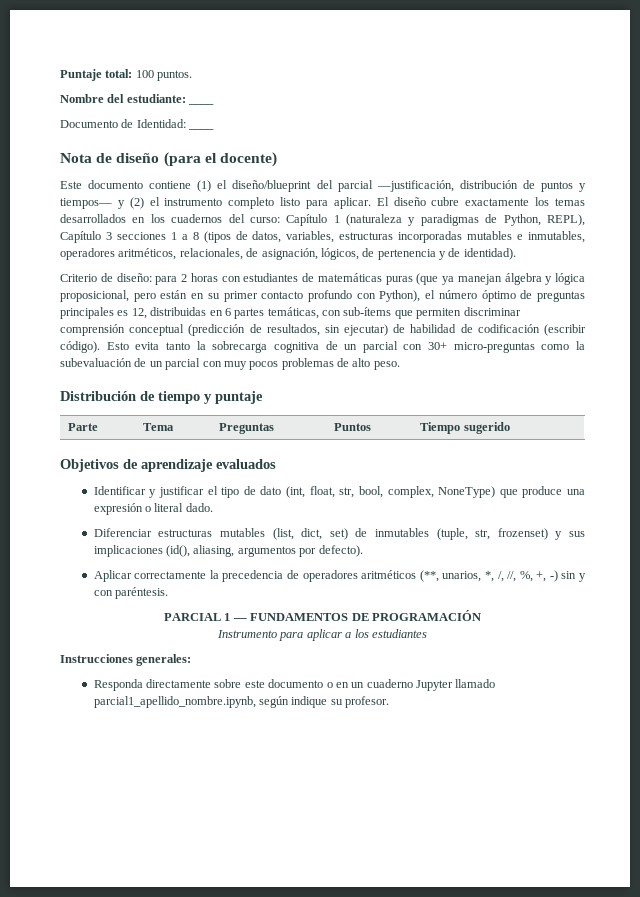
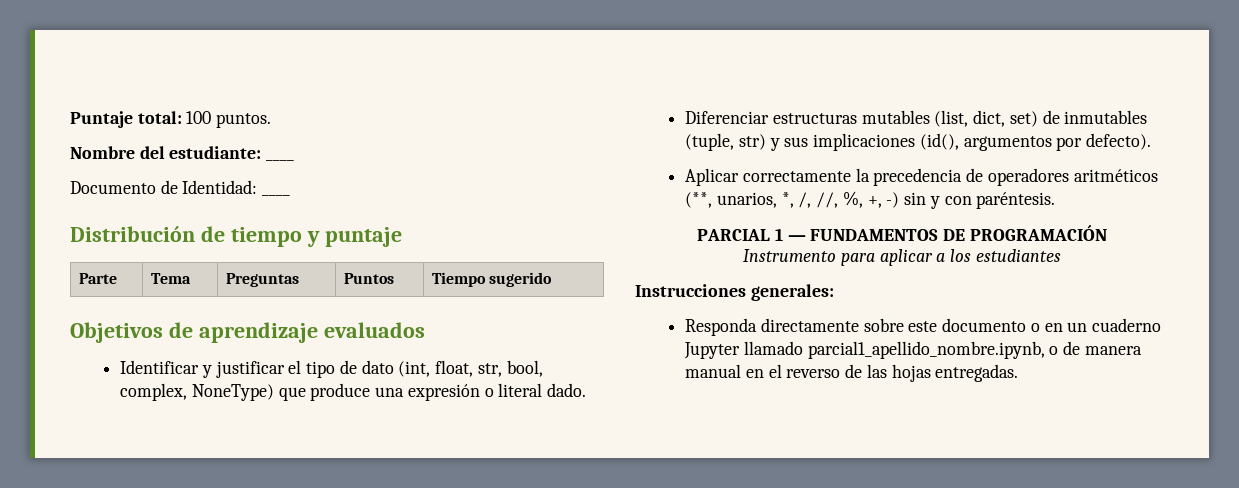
[60,152,277,167] [60,180,586,192] [60,197,585,209] [60,214,585,226] [60,231,585,243] [60,248,516,260] [60,273,585,285] [60,290,585,302] [60,307,521,319] [60,324,586,336] [60,341,586,353] [60,358,400,370] // Nota de diseño (para el docente) // Este documento contiene (1) el diseño/blueprint del parcial —justificación, distribución de puntos y tiempos— y (2) el instrumento completo listo para aplicar. El diseño cubre exactamente los temas desarrollados en los cuadernos del curso: Capítulo 1 (naturaleza y paradigmas de Python, REPL), Capítulo 3 secciones 1 a 8 (tipos de datos, variables, estructuras incorporadas mutables e inmutables, operadores aritméticos, relacionales, de asignación, lógicos, de pertenencia y de identidad). // Criterio de diseño: para 2 horas con estudiantes de matemáticas puras (que ya manejan álgebra y lógica proposicional, pero están en su primer contacto profundo con Python), el número óptimo de preguntas principales es 12, distribuidas en 6 partes temáticas, con sub-ítems que permiten discriminar comprensión conceptual (predicción de resultados, sin ejecutar) de habilidad de codificación (escribir código). Esto evita tanto la sobrecarga cognitiva de un parcial con 30+ micro-preguntas como la subevaluación de un parcial con muy pocos problemas de alto peso. -> (291, 195) none
[475,528,548,540] str, frozenset) -> [738,134,766,150] str)
[193,545,235,557] aliasing, -> (959, 141) none
[259,696,390,708] según indique su profesor. -> [1049,341,1142,355] [685,364,1019,382] o de manera manual en el reverso de las hojas entregadas.

